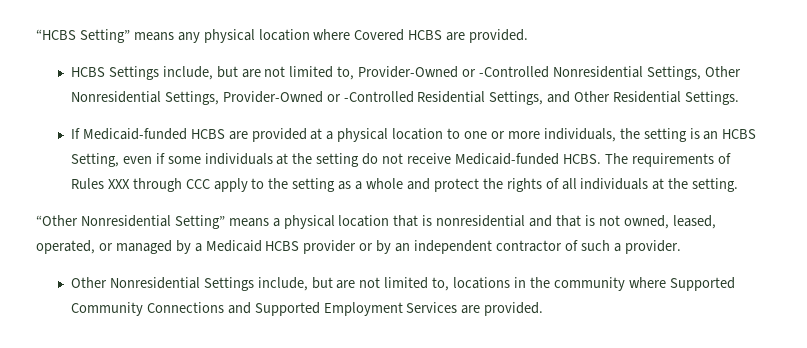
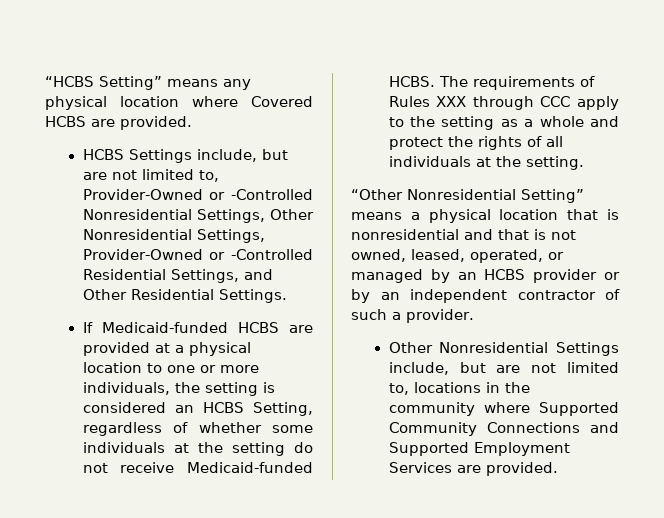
(700, 133) none -> [82,402,166,413] considered
[122,153,165,164] even if -> [82,422,262,436] regardless of whether
[194,240,262,252] a Medicaid -> [457,272,477,280] an

